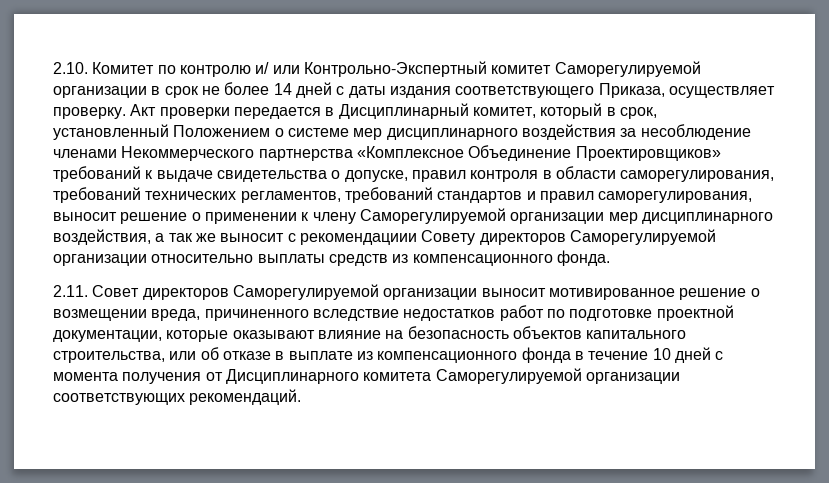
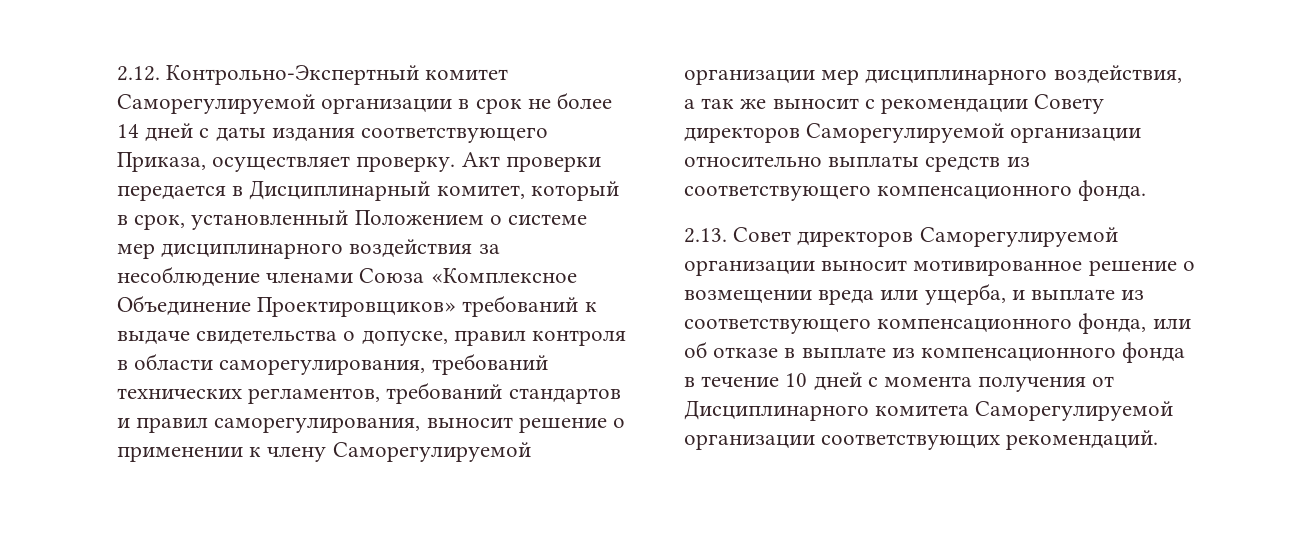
[53,62,300,77] 2.10. Комитет по контролю и/ или -> [117,66,160,81] 2.12.
[121,146,353,161] Некоммерческого партнерства -> [359,268,425,283] Союза
[299,233,417,245] рекомендациии -> [881,98,1029,114] рекомендации
(409, 258) none -> [684,185,871,201] соответствующего
[53,285,88,297] 2.11. -> [684,228,727,243] 2.13.
[151,305,734,321] [53,326,687,342] [53,351,165,363] вреда, причиненного вследствие недостатков работ по подготовке проектной документации, которые оказывают влияние на безопасность объектов капитального строительства, -> [818,283,1145,305] [684,313,1147,334] вреда или ущерба, и выплате из соответствующего компенсационного фонда,

